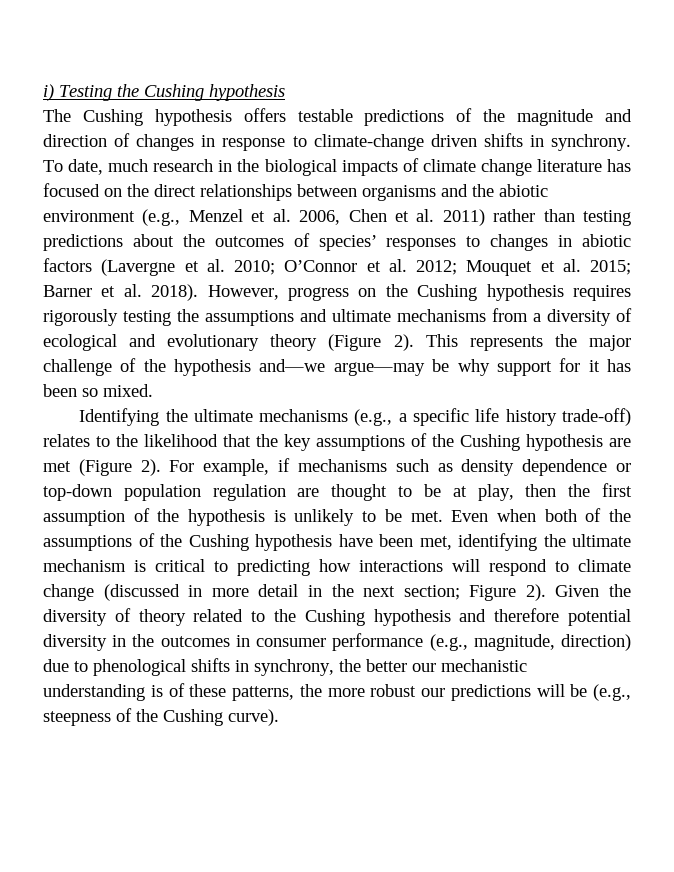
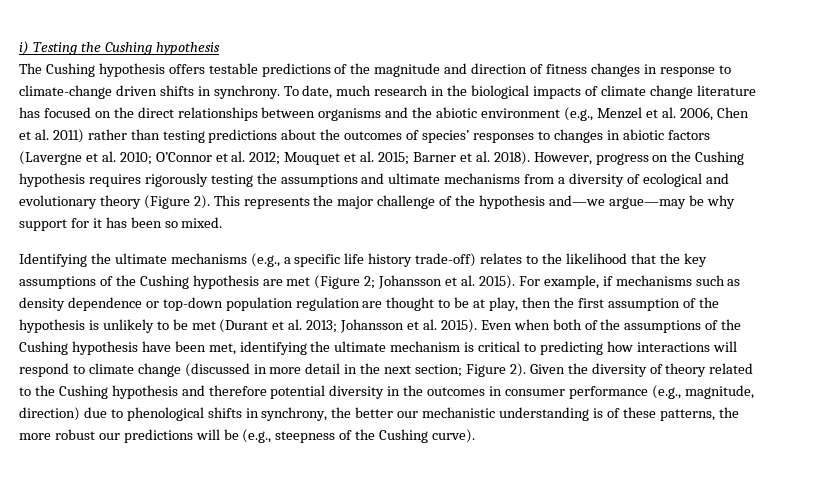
(131, 140) none -> [545,64,587,74] fitness
[140,459,161,476] 2). -> [364,275,515,289] 2; Johansson et al. 2015).
[410,511,443,522] met. -> [191,319,477,333] met (Durant et al. 2013; Johansson et al. 2015).

